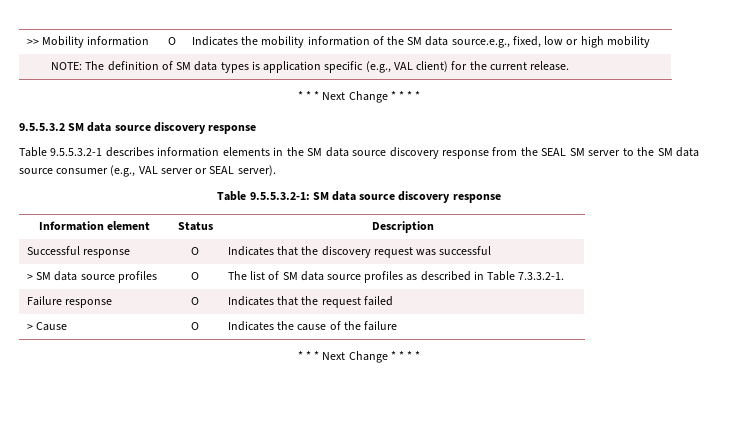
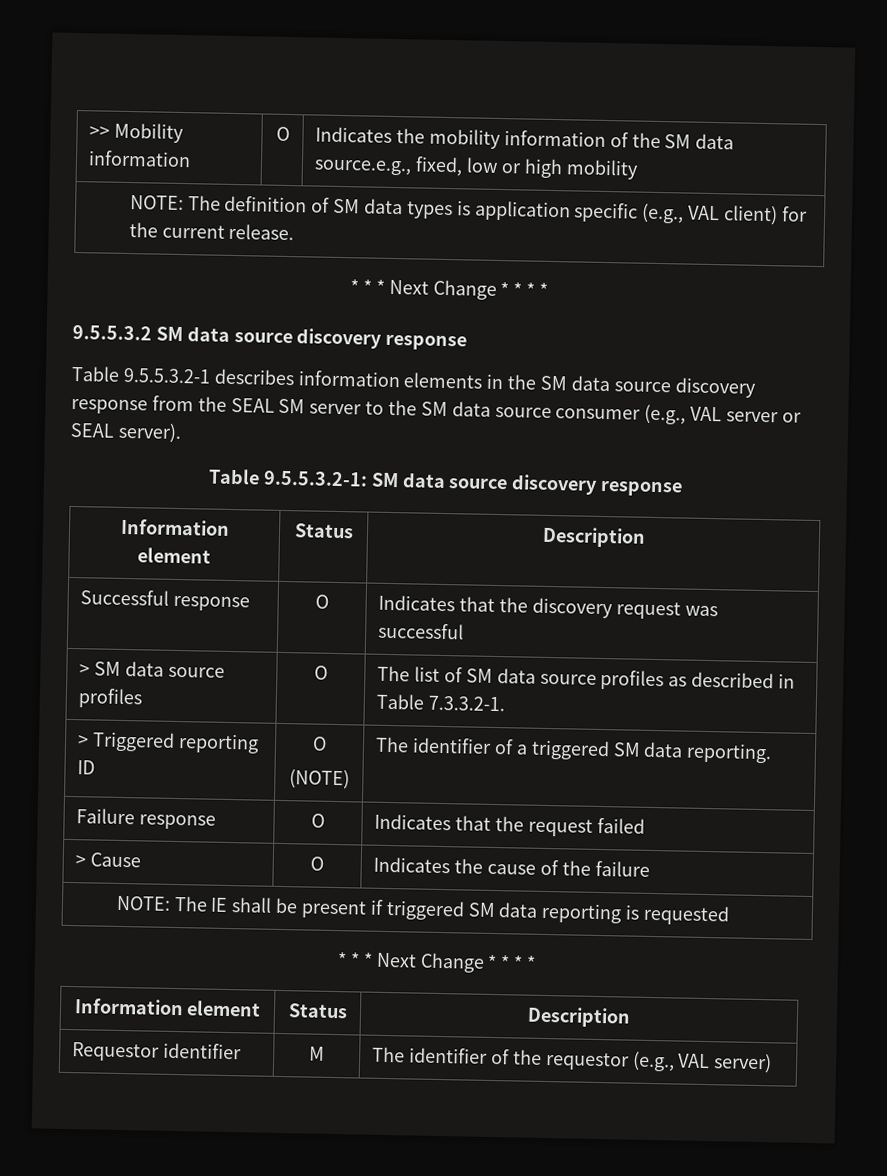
(565, 276) none -> [77,731,260,754] [77,760,96,775] [312,736,327,751] [288,769,350,790] [375,736,773,764] // > Triggered reporting ID | O // (NOTE) | The identifier of a triggered SM data reporting.
[297,351,421,363] // * * * Next Change * * * * -> [115,895,730,926] [337,952,536,973] [73,998,262,1017] [287,1003,348,1019] [527,1006,631,1028] [72,1042,243,1062] [309,1046,325,1061] [372,1046,773,1074] // NOTE: The IE shall be present if triggered SM data reporting is requested // * * * Next Change * * * * // Information element | Status | Description // Requestor identifier | M | The identifier of the requestor (e.g., VAL server)

